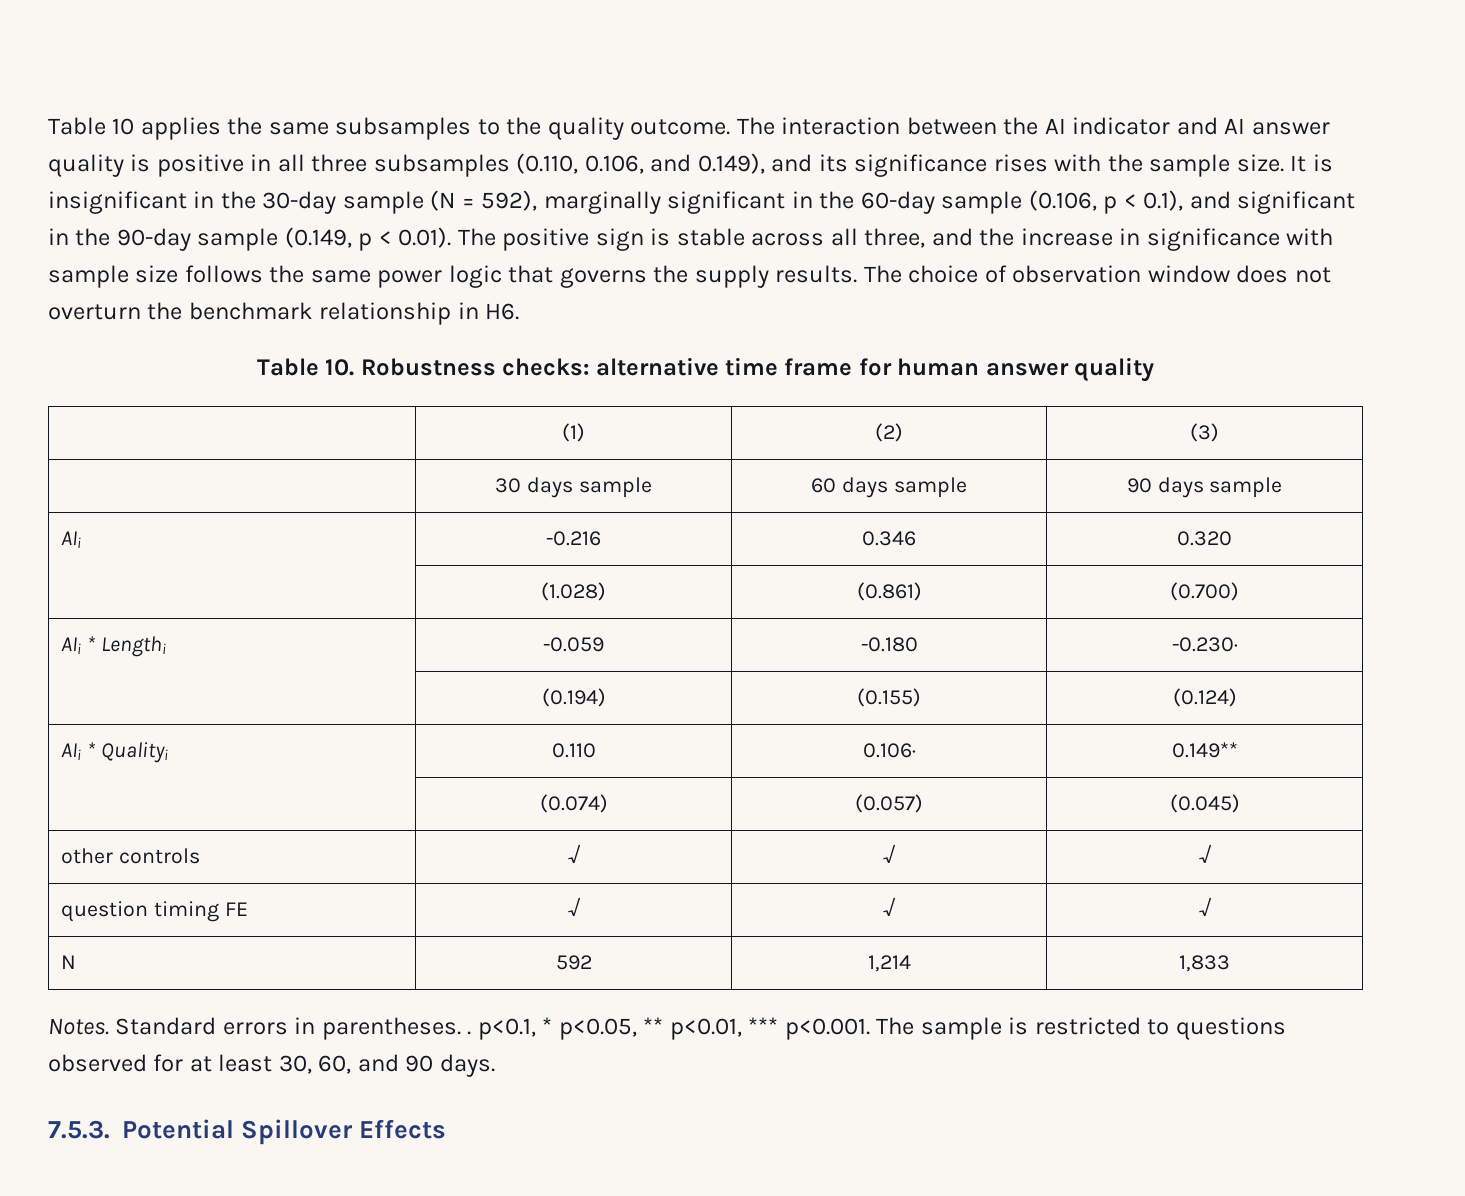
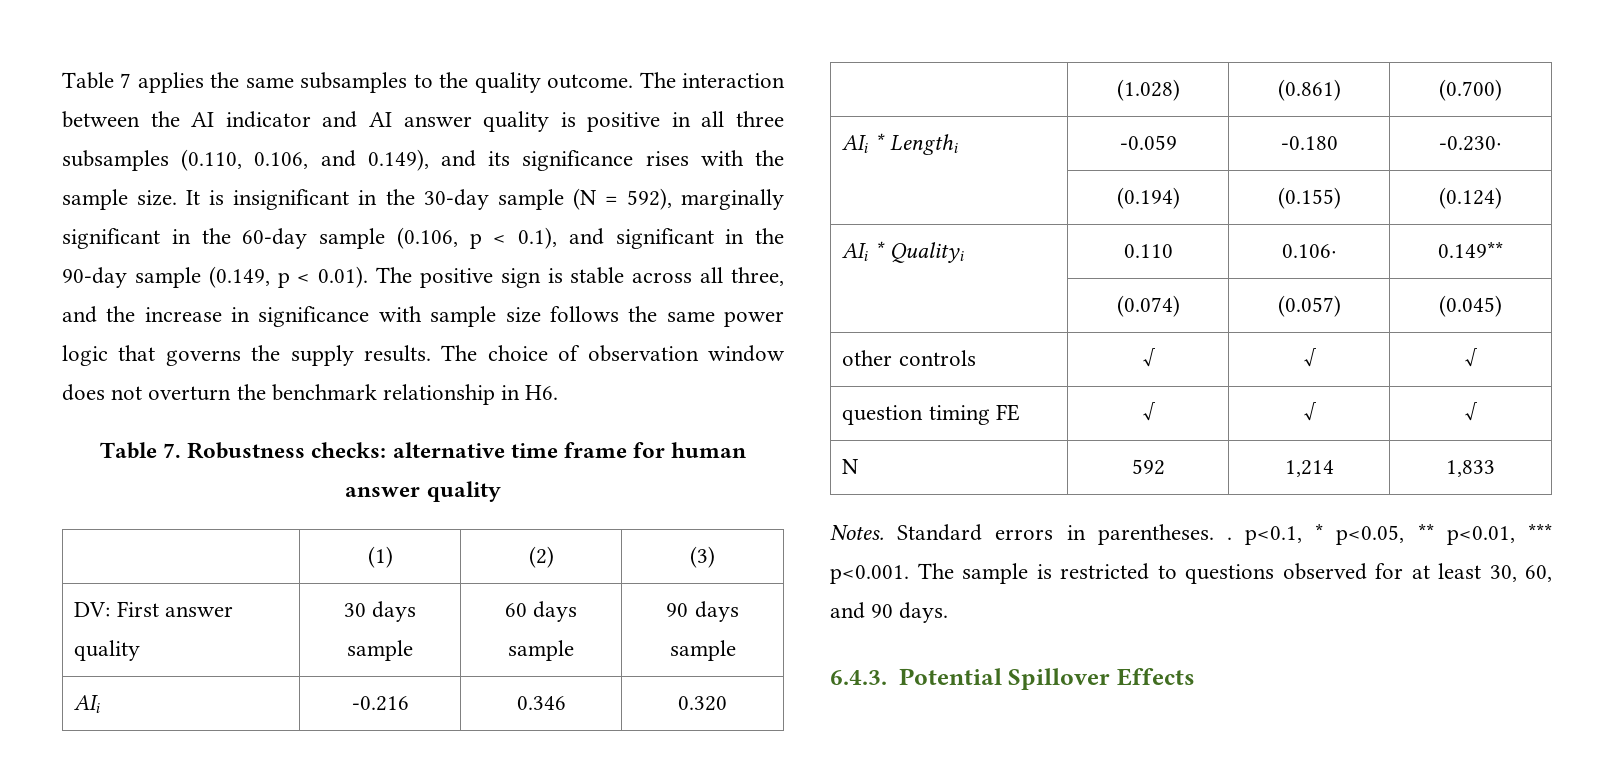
[48,117,135,135] Table 10 -> [62,72,132,89] Table 7
[325,359,355,376] 10. -> [162,443,181,458] 7.
(1219, 432) none -> [74,601,233,617] [74,640,141,661] DV: First answer quality
[48,1120,110,1139] 7.5.3. -> [830,670,887,685] 6.4.3.

